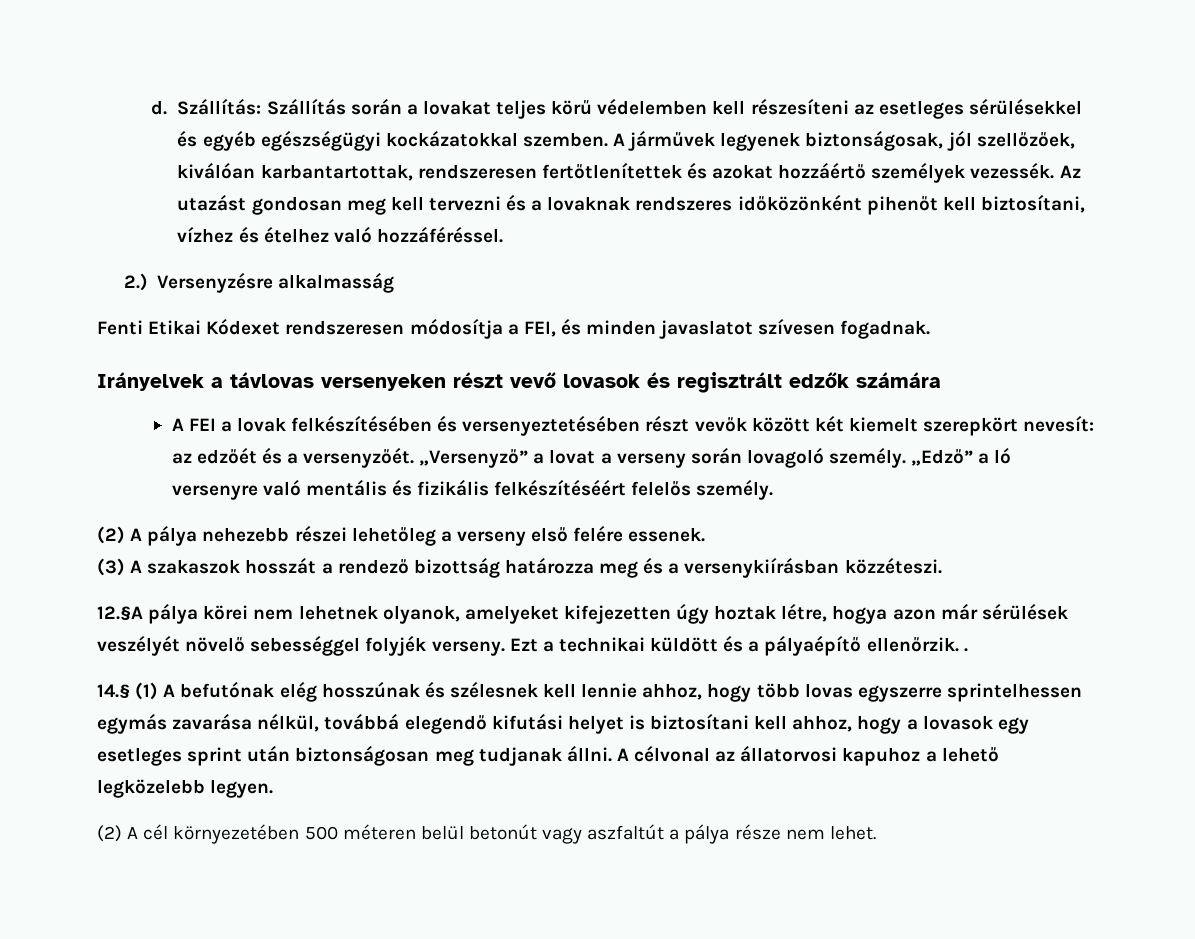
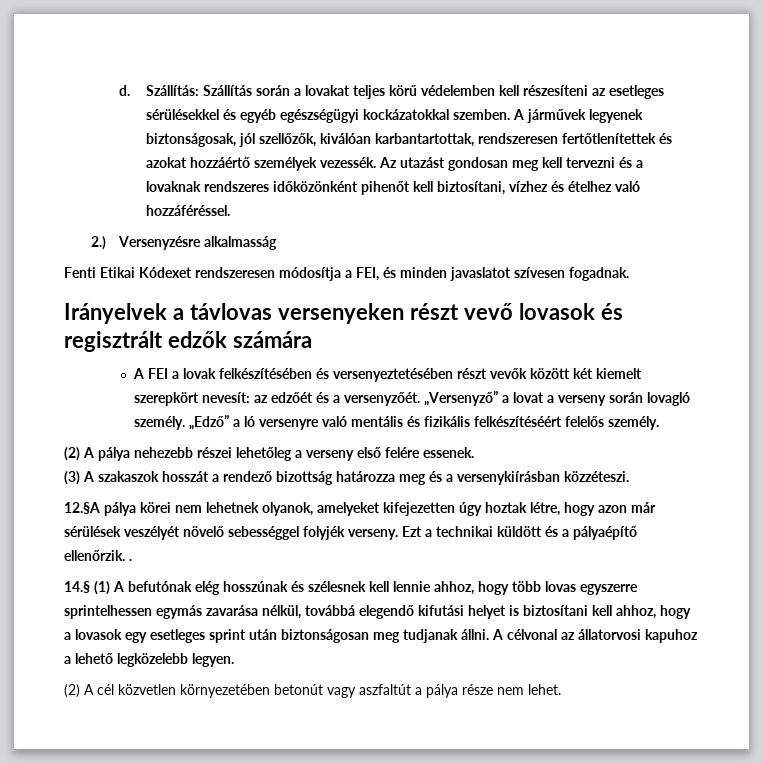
[976,131,1075,149] szellőzőek, -> [258,133,316,147] szellőzők,
[746,448,824,468] lovagoló -> [646,392,690,406] lovagló
[832,605,888,624] hogya -> [564,502,595,516] hogy
[173,824,464,844] környezetében 500 méteren belül -> [118,684,270,698] közvetlen környezetében

